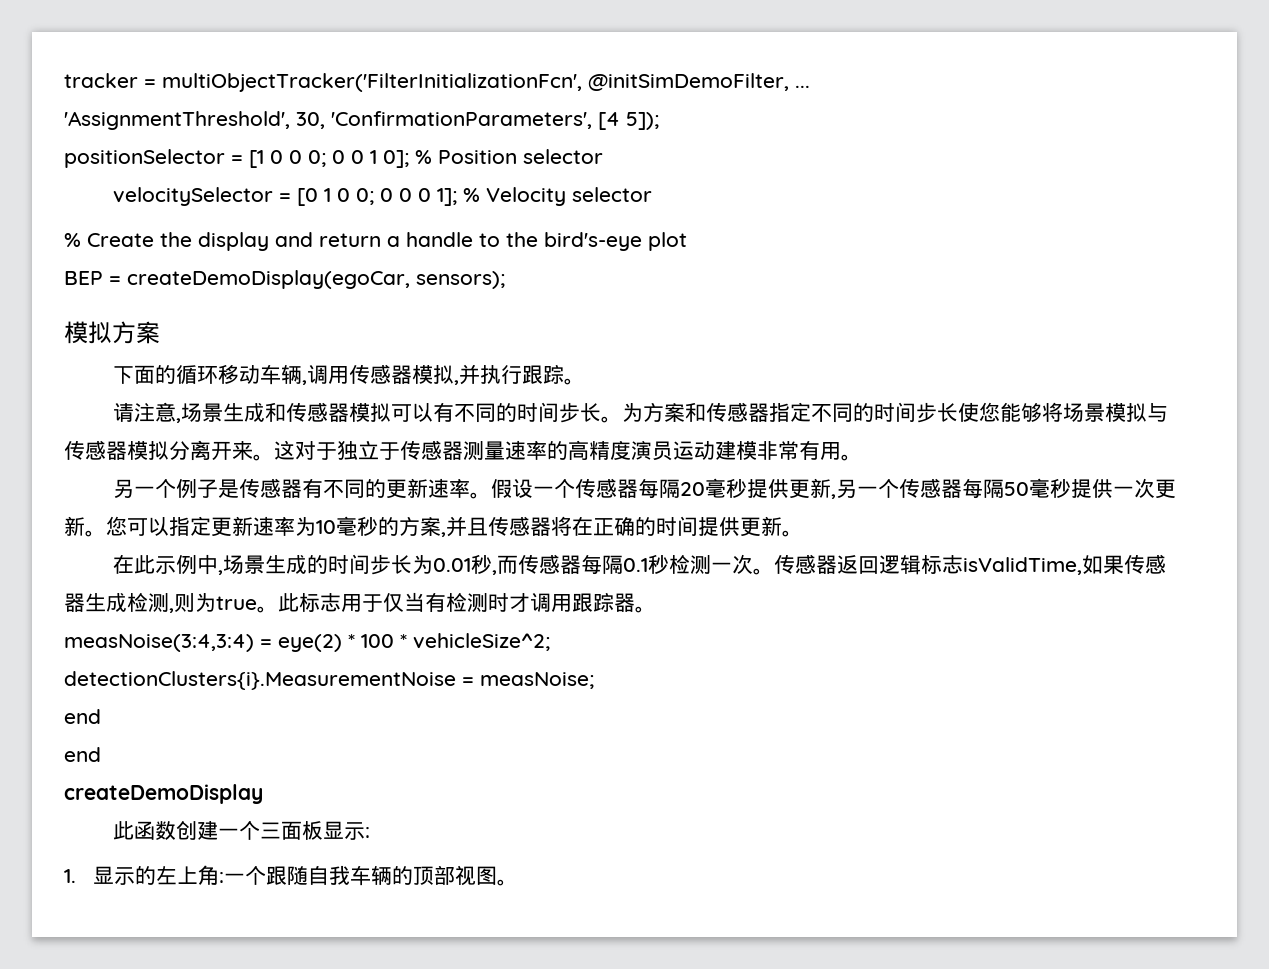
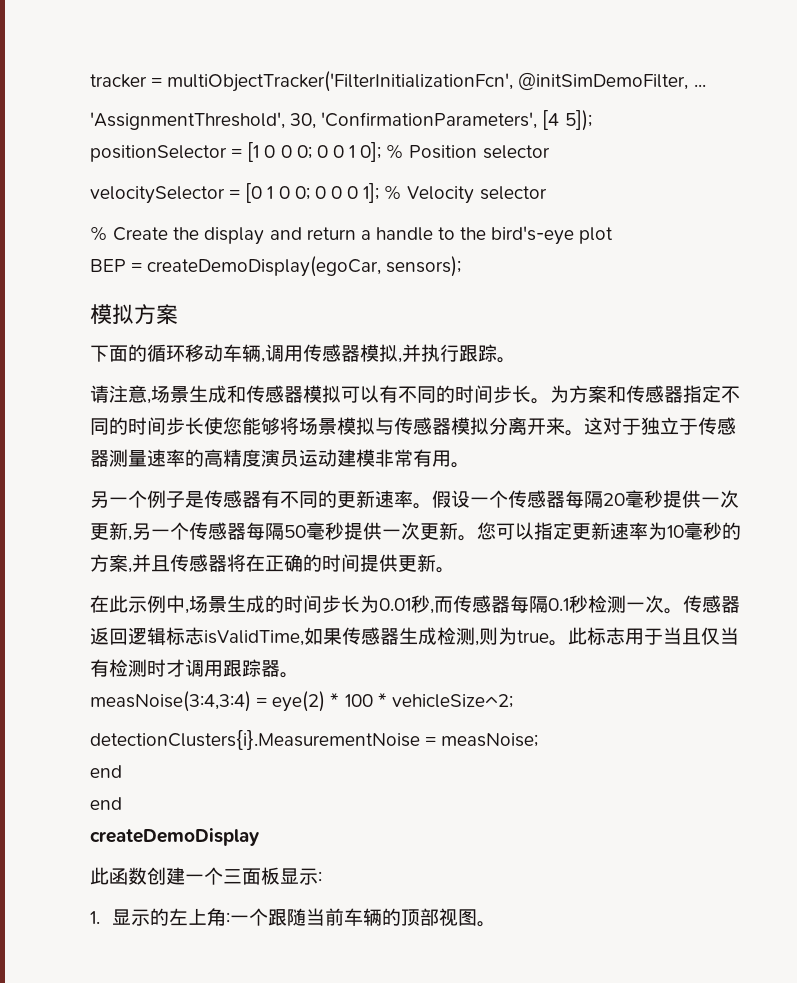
(790, 488) none -> [701,490,739,508] 一次
(383, 603) none -> [663,627,701,645] 当且
[307,865,350,885] 自我 -> [305,908,344,926] 当前

